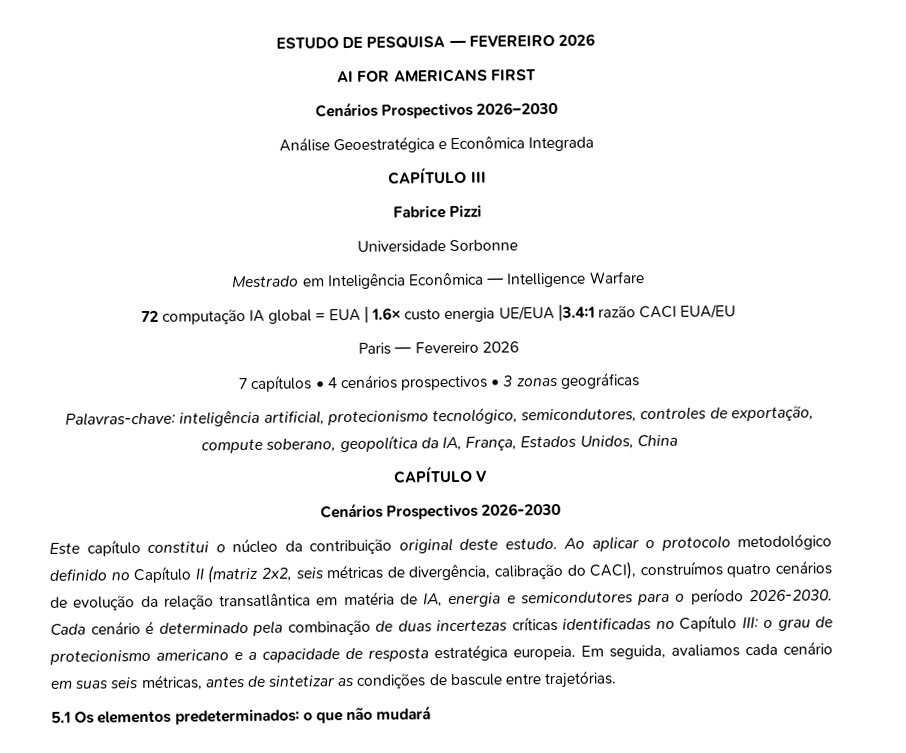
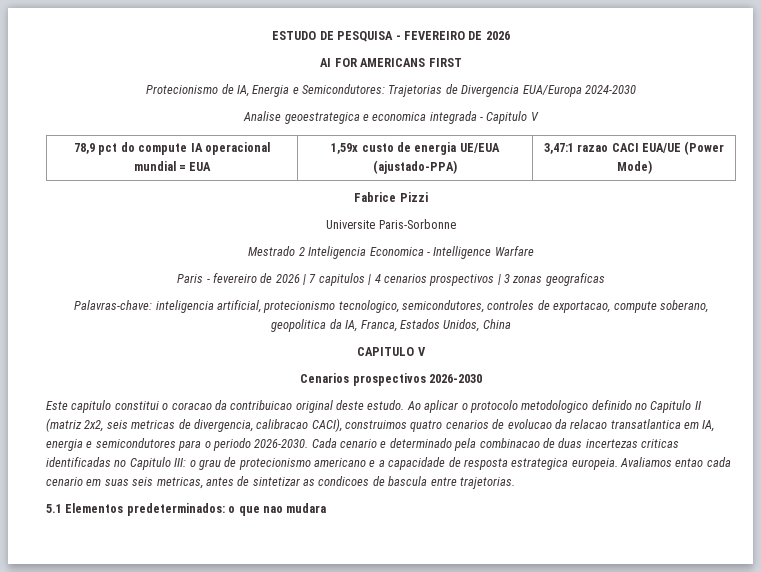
[448,34,555,48] — FEVEREIRO -> [395,31,483,40] - FEVEREIRO DE
[314,101,559,119] [278,135,595,154] [387,166,487,185] Cenários Prospectivos 2026–2030 // Análise Geoestratégica e Econômica Integrada // CAPÍTULO III -> [146,84,636,97] [243,111,539,124] [74,142,270,155] [133,161,212,171] [331,142,500,155] [373,160,457,174] [543,141,725,155] [616,160,652,174] Protecionismo de IA, Energia e Semicondutores: Trajetorias de Divergencia EUA/Europa 2024-2030 // Analise geoestrategica e economica integrada - Capitulo V // 78,9 pct do compute IA operacional mundial = EUA | 1,59x custo de energia UE/EUA (ajustado-PPA) | 3,47:1 razao CACI EUA/UE (Power Mode)
[356,239,519,253] Universidade Sorbonne -> [326,219,456,229] Universite Paris-Sorbonne
[302,271,645,290] [140,303,737,325] [358,341,519,355] [239,374,501,392] em Inteligência Econômica — Intelligence Warfare // 72 computação IA global = EUA | 1.6× custo energia UE/EUA |3.4:1 razão CACI EUA/EU // Paris — Fevereiro 2026 // 7 capítulos • 4 cenários prospectivos • -> [298,246,534,259] [177,273,501,286] 2 Inteligencia Economica - Intelligence Warfare // Paris - fevereiro de 2026 | 7 capitulos | 4 cenarios prospectivos |
[559,372,640,389] geográficas -> [545,273,605,286] geograficas
[179,409,261,427] inteligência -> [155,300,214,313] inteligencia
[432,407,518,425] tecnológico, -> [338,300,399,313] tecnologico,
[730,405,814,422] exportação, -> [553,301,611,313] exportacao,
[339,435,418,453] geopolítica -> [271,319,327,332] geopolitica
[465,436,518,451] França, -> [360,320,397,332] Franca,
[392,465,489,484] [319,502,479,520] CAPÍTULO V // Cenários Prospectivos -> [357,347,426,356] [300,373,426,386] CAPITULO V // Cenarios prospectivos
[86,540,141,557] capítulo -> [71,400,112,413] capitulo
[232,538,392,555] núcleo da contribuição -> [171,400,293,410] coracao da contribuicao
[737,533,832,551] metodológico -> [521,400,589,413] metodologico
[133,566,193,584] Capítulo -> [650,400,692,413] Capitulo
[326,560,833,581] [50,591,418,611] métricas de divergência, calibração do CACI), construímos quatro cenários de evolução da relação transatlântica em matéria de -> [131,418,699,432] metricas de divergencia, calibracao CACI), construimos quatro cenarios de evolucao da relacao transatlantica em
[690,588,744,605] período -> [212,438,251,451] periodo
[90,620,154,635] cenário é -> [340,439,387,448] cenario e
[287,619,371,636] combinação -> [479,438,540,448] combinacao
[511,616,558,632] críticas -> [641,439,679,448] criticas
[679,615,737,632] Capítulo -> [129,457,171,470] Capitulo
[434,641,833,662] estratégica europeia. Em seguida, avaliamos cada cenário -> [511,457,731,470] [46,477,83,486] estrategica europeia. Avaliamos entao cada cenario
[140,674,203,691] métricas, -> [156,477,203,489] metricas,
[356,670,618,689] condições de bascule entre trajetórias. -> [318,476,515,489] condicoes de bascula entre trajetorias.
[74,710,173,724] Os elementos -> [65,503,124,513] Elementos
[346,705,432,721] não mudará -> [262,503,327,513] nao mudara

